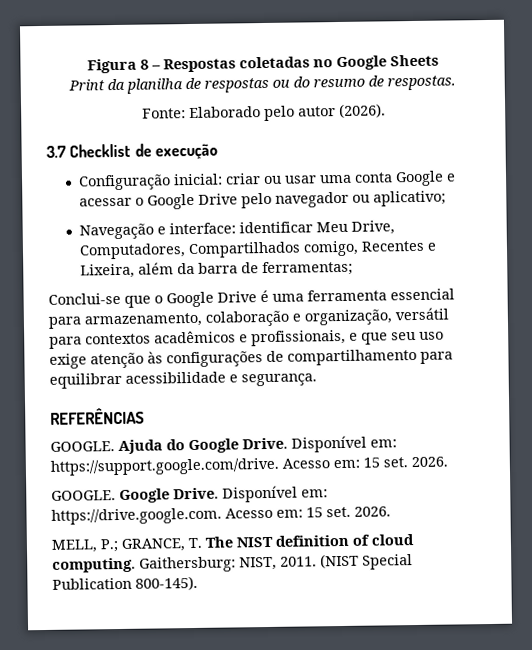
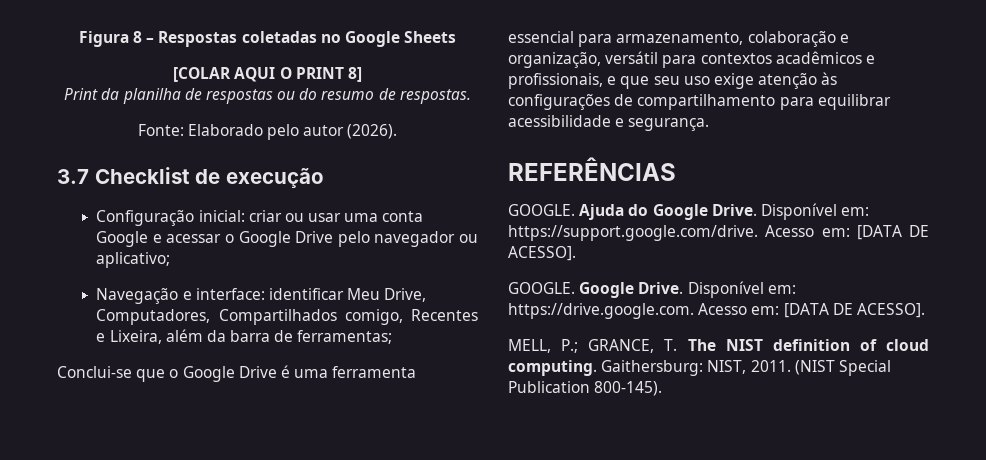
(439, 60) none -> [173,67,362,82] // [COLAR AQUI O PRINT 8]
[363,456,448,468] 15 set. 2026. -> [856,225,929,240] [508,246,576,261] [DATA DE ACESSO].
[306,506,391,518] 15 set. 2026. -> [783,303,925,318] [DATA DE ACESSO].

